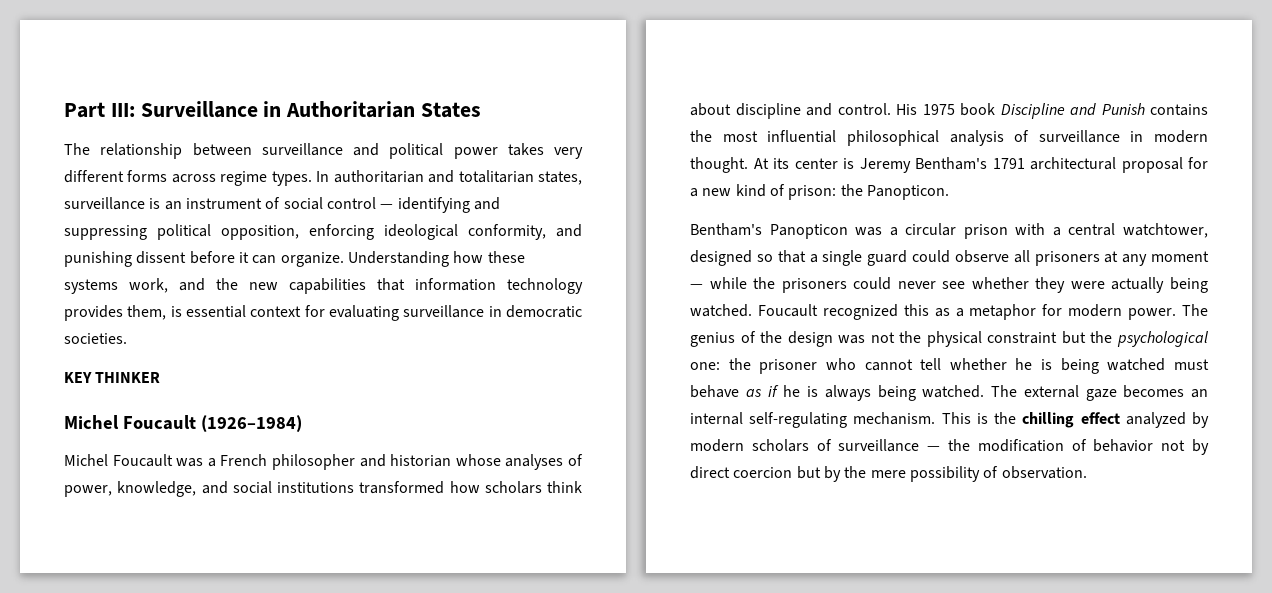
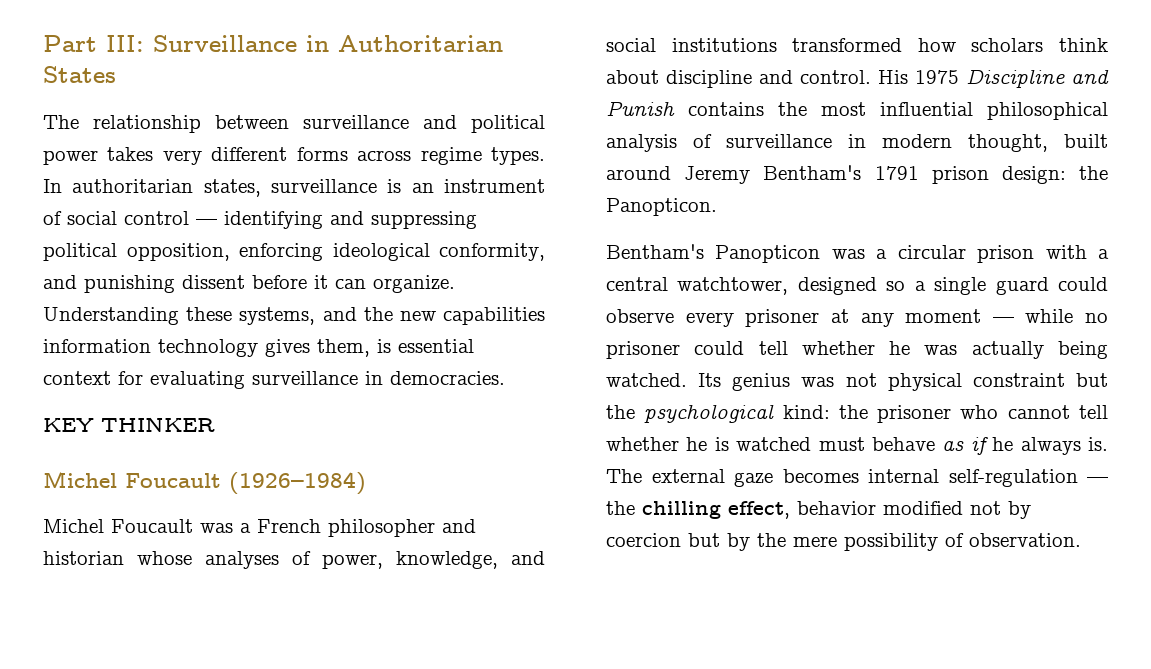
[428,170,534,183] and totalitarian -> (194, 186) none
[453,251,525,263] [64,278,168,294] how these systems work, -> [186,307,316,325] these systems,
[377,278,405,291] that -> (545, 316) none
[64,305,123,321] provides -> [265,339,310,357] gives
[505,305,582,318] [64,333,127,344] democratic societies. -> [390,371,505,385] democracies.
[960,103,995,116] book -> (959, 77) none
[690,157,1208,173] [690,184,837,200] thought. At its center is Jeremy Bentham's 1791 architectural proposal for a new kind of prison: -> [968,134,1108,152] [606,165,1066,184] thought, built around Jeremy Bentham's 1791 prison design:
[777,250,806,263] that -> (906, 286) none
[1013,250,1100,266] all prisoners -> [685,309,820,327] every prisoner
[753,277,1208,293] [690,304,1208,320] [690,331,833,347] the prisoners could never see whether they were actually being watched. Foucault recognized this as a metaphor for modern power. The genius of the design -> [1085,313,1108,323] [606,341,1108,359] [606,373,791,391] no prisoner could tell whether he was actually being watched. Its genius
[899,331,922,343] the -> (877, 380) none
[690,362,720,370] one: -> [782,405,830,419] kind:
[1060,358,1099,374] being -> (729, 444) none
[807,385,1208,401] [690,412,1209,428] [690,439,1154,452] is always being watched. The external gaze becomes an internal self-regulating mechanism. This is the chilling effect analyzed by modern scholars of surveillance — the modification of behavior -> [1020,437,1108,455] [606,469,1108,487] [606,501,963,519] always is. The external gaze becomes internal self-regulation — the chilling effect, behavior modified
[690,466,730,479] direct -> (1031, 510) none

